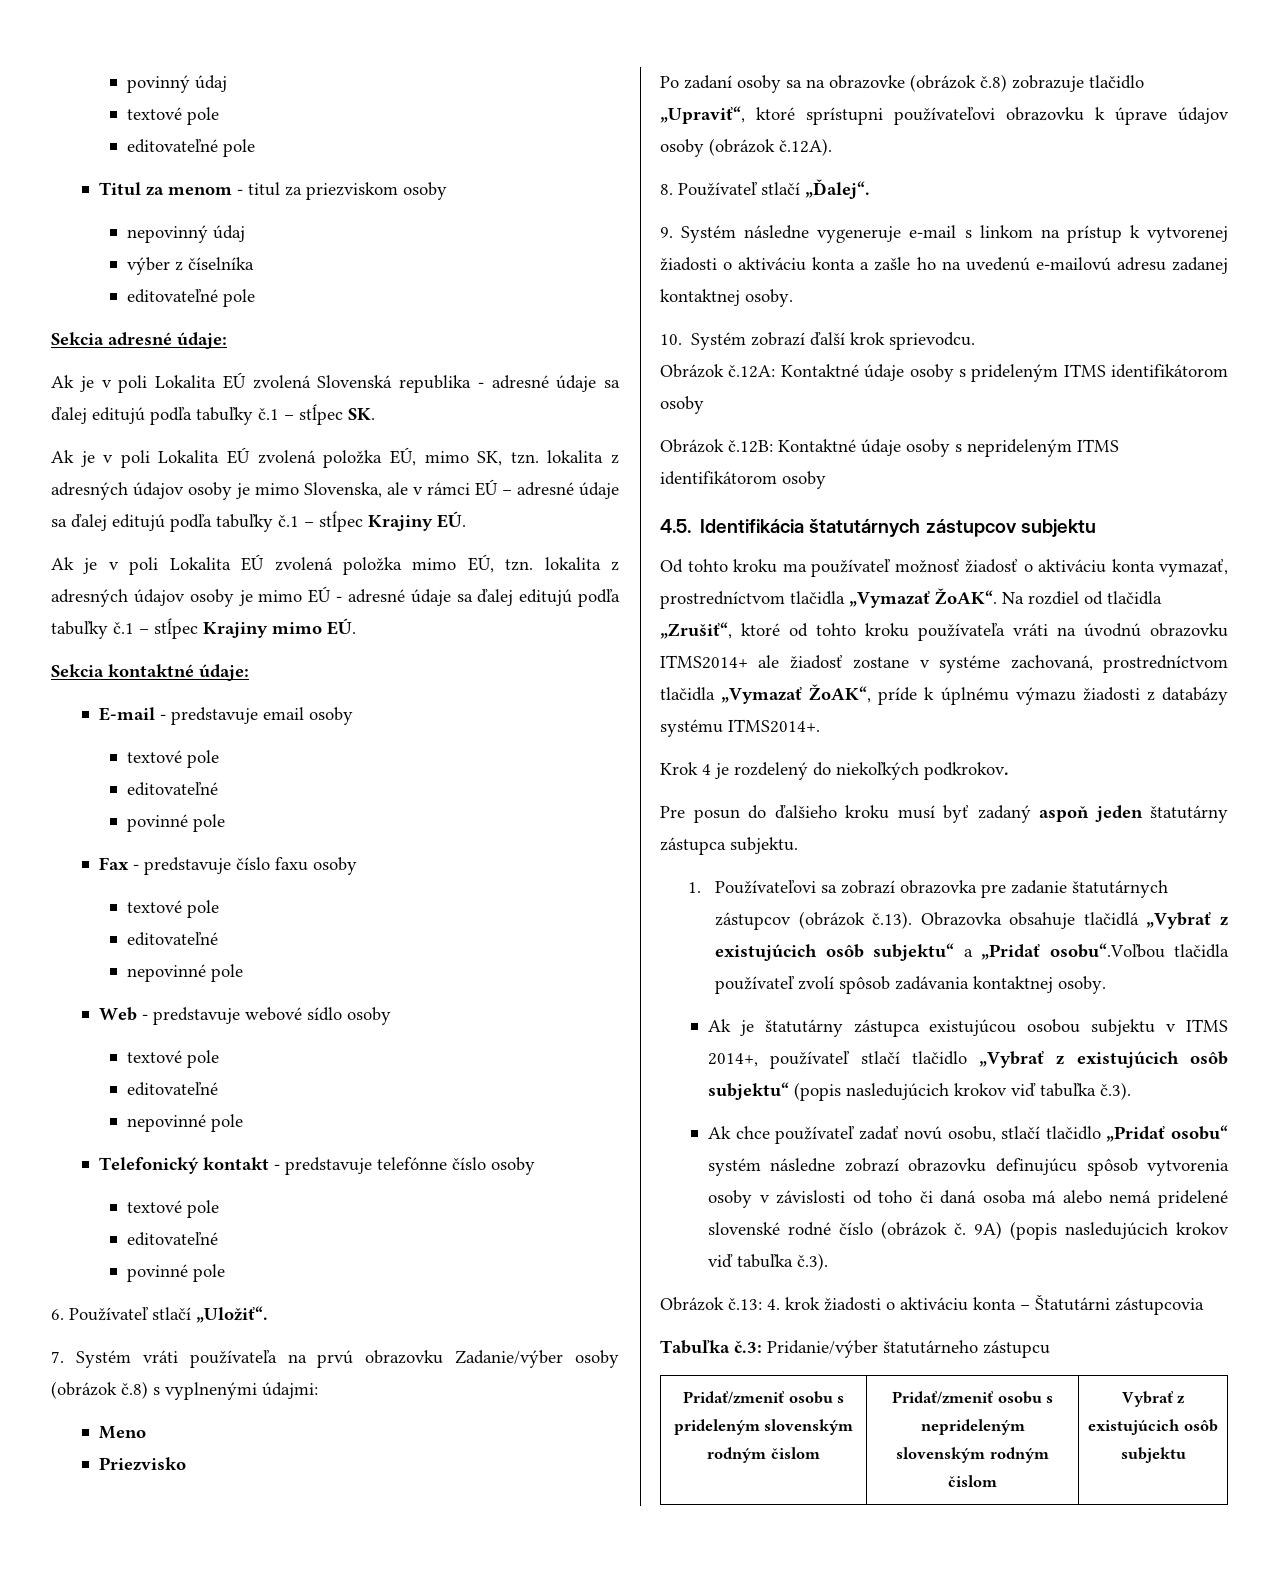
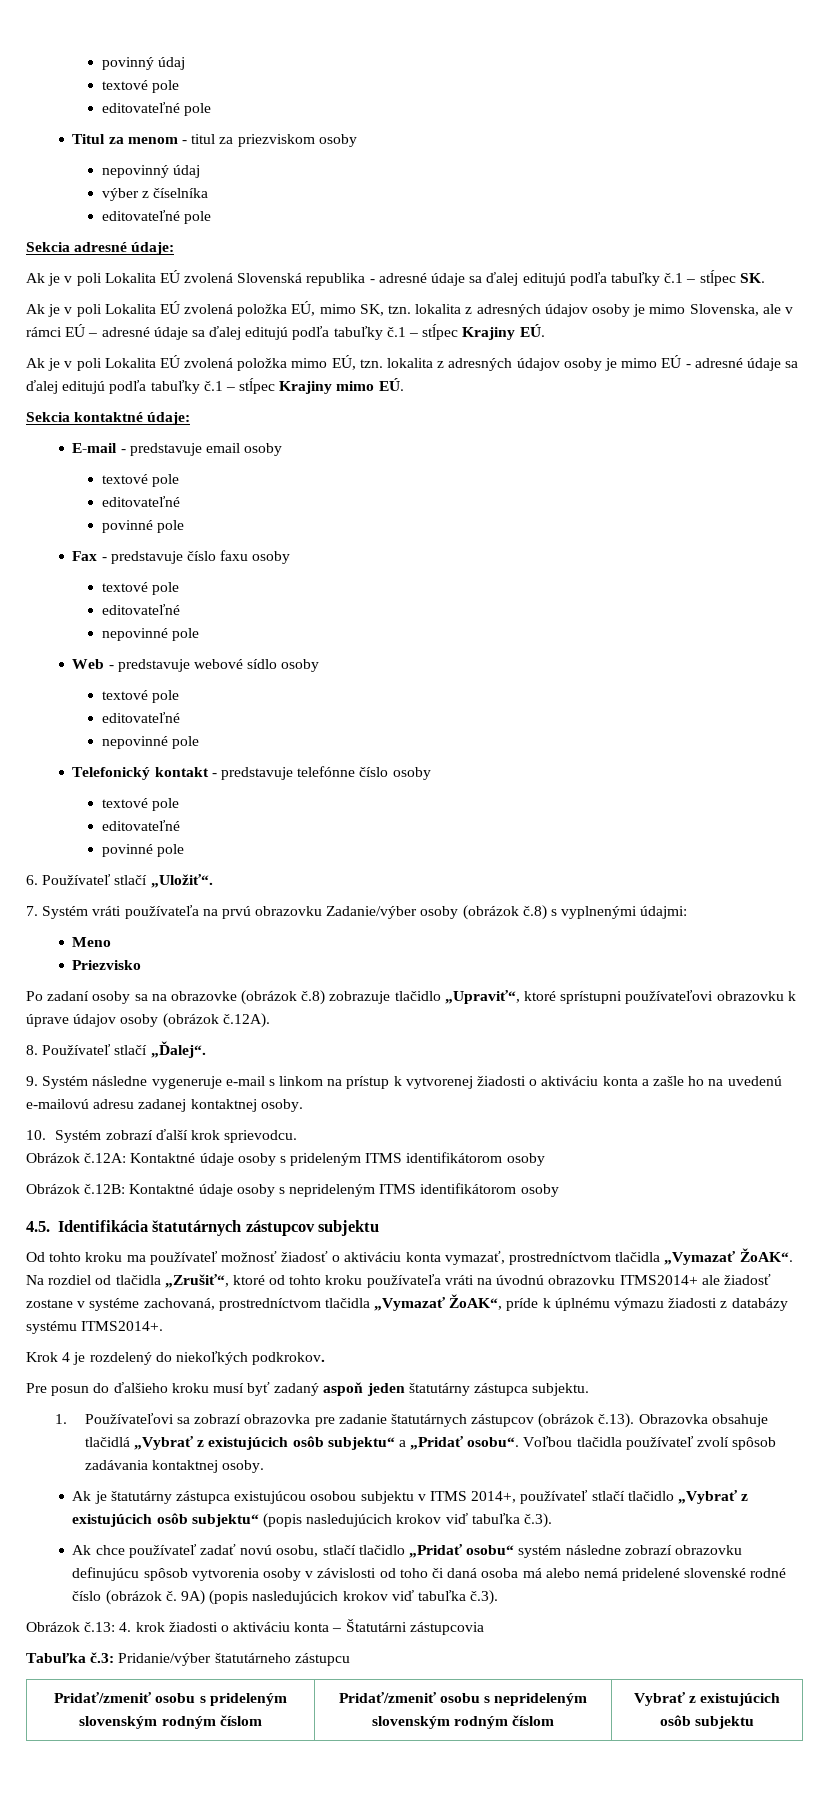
[1049,943,1165,958] osobu“.Voľbou -> [467,1436,573,1447] osobu“. Voľbou
[770,1447,820,1459] čislom -> [219,1715,262,1726] číslom
[948,1475,997,1487] čislom -> [512,1715,555,1726] číslom

